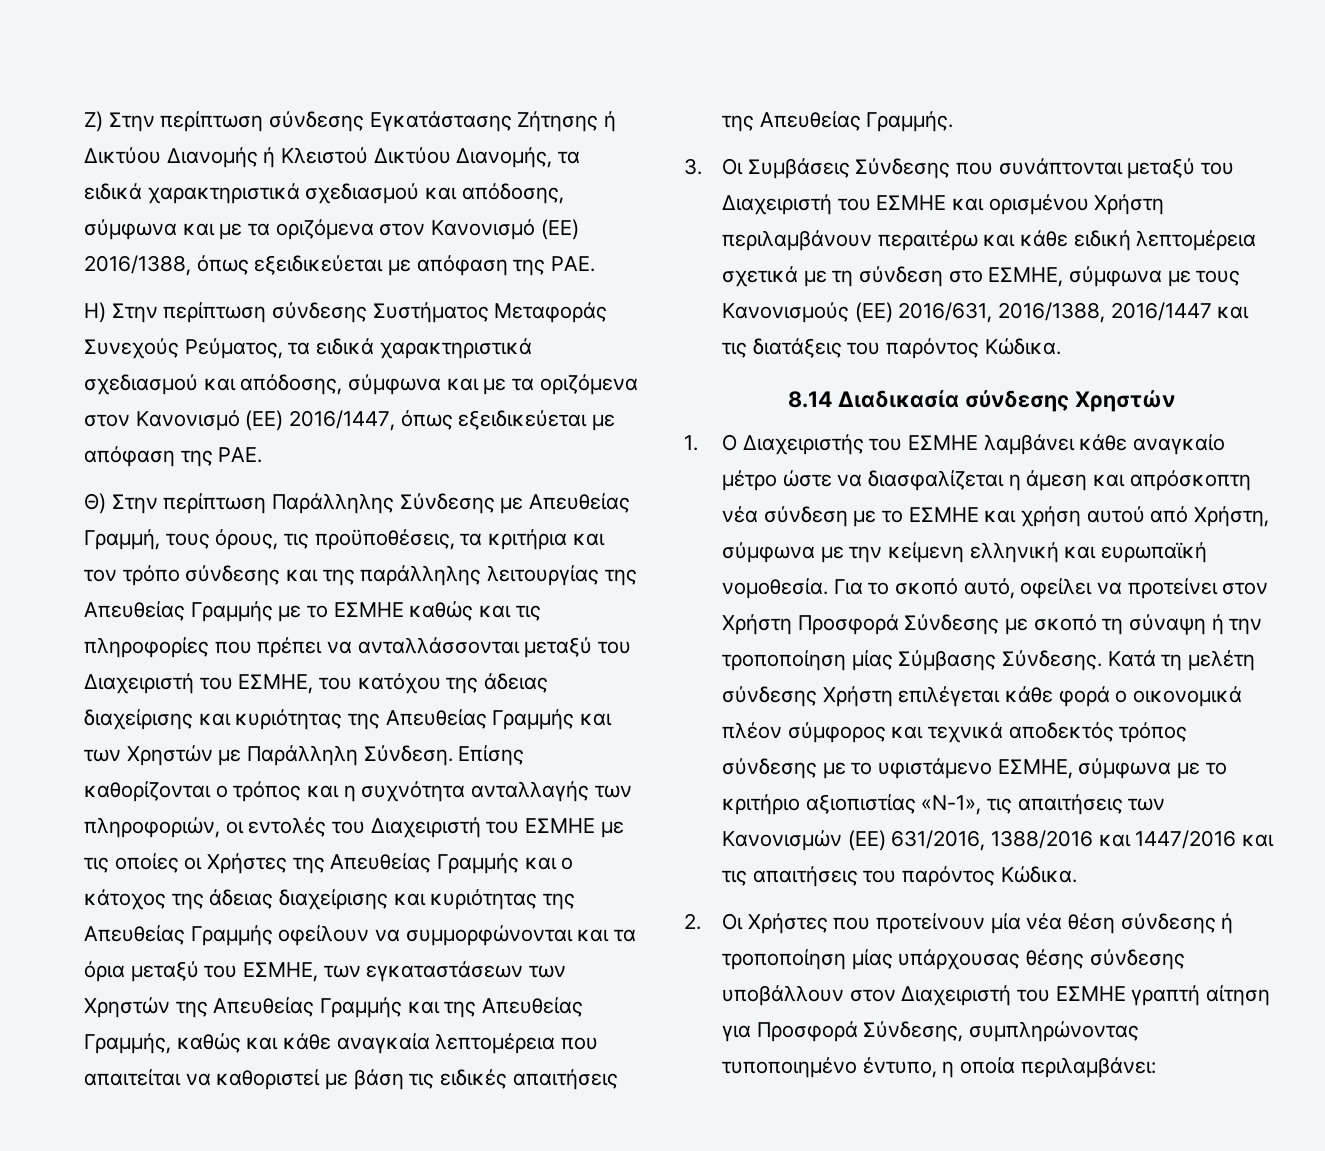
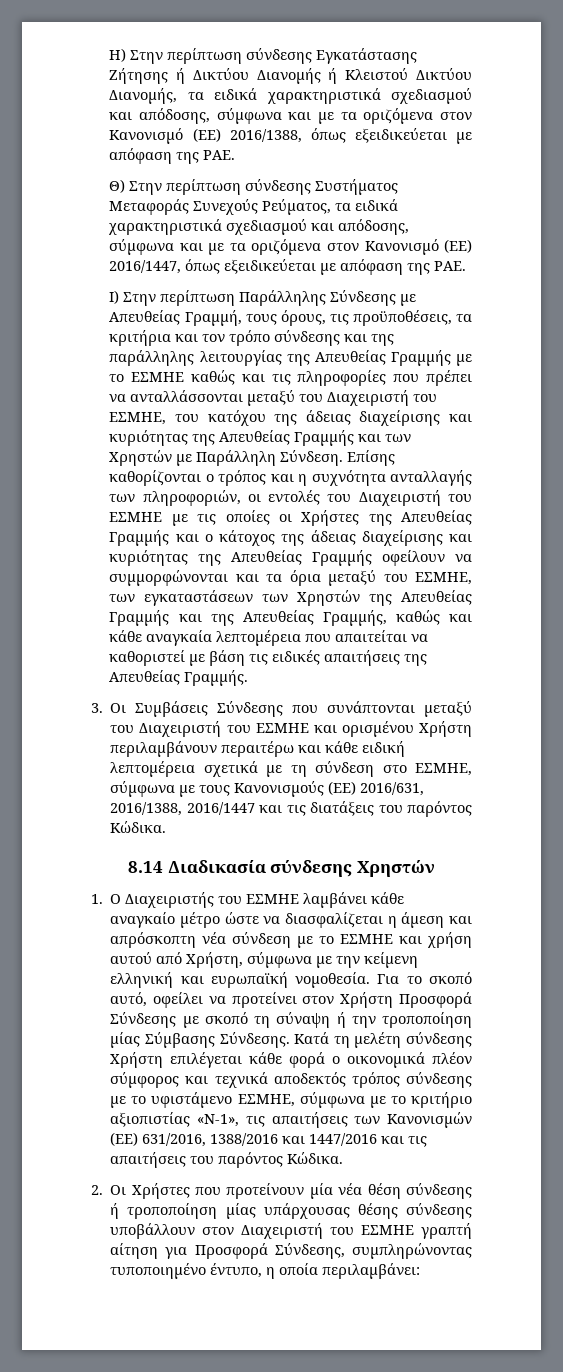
[84,111,104,132] Ζ) -> [109,48,127,62] Η)
[84,302,107,323] Η) -> [109,179,126,193] Θ)
[84,493,107,514] Θ) -> [109,290,120,304] Ι)

